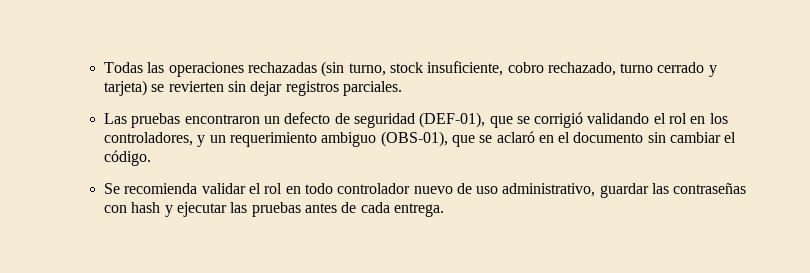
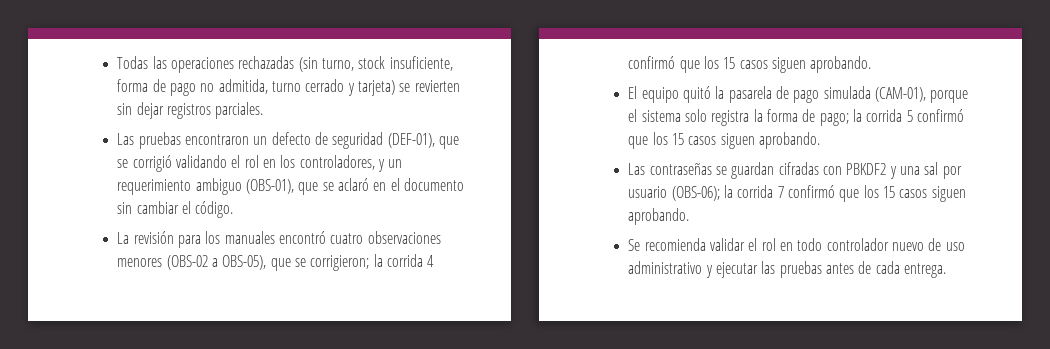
[507,62,616,76] cobro rechazado, -> [117,79,268,96] forma de pago no admitida,
(151, 158) none -> [117,231,441,248] [117,254,435,271] [628,56,872,73] [628,86,969,103] [628,109,964,126] [628,132,820,149] [628,162,962,179] [628,185,966,202] [628,208,690,225] // La revisión para los manuales encontró cuatro observaciones menores (OBS-02 a OBS-05), que se corrigieron; la corrida 4 confirmó que los 15 casos siguen aprobando. // El equipo quitó la pasarela de pago simulada (CAM-01), porque el sistema solo registra la forma de pago; la corrida 5 confirmó que los 15 casos siguen aprobando. // Las contraseñas se guardan cifradas con PBKDF2 y una sal por usuario (OBS-06); la corrida 7 confirmó que los 15 casos siguen aprobando.
[502,183,747,198] [103,202,161,213] administrativo, guardar las contraseñas con hash -> [628,261,703,274] administrativo

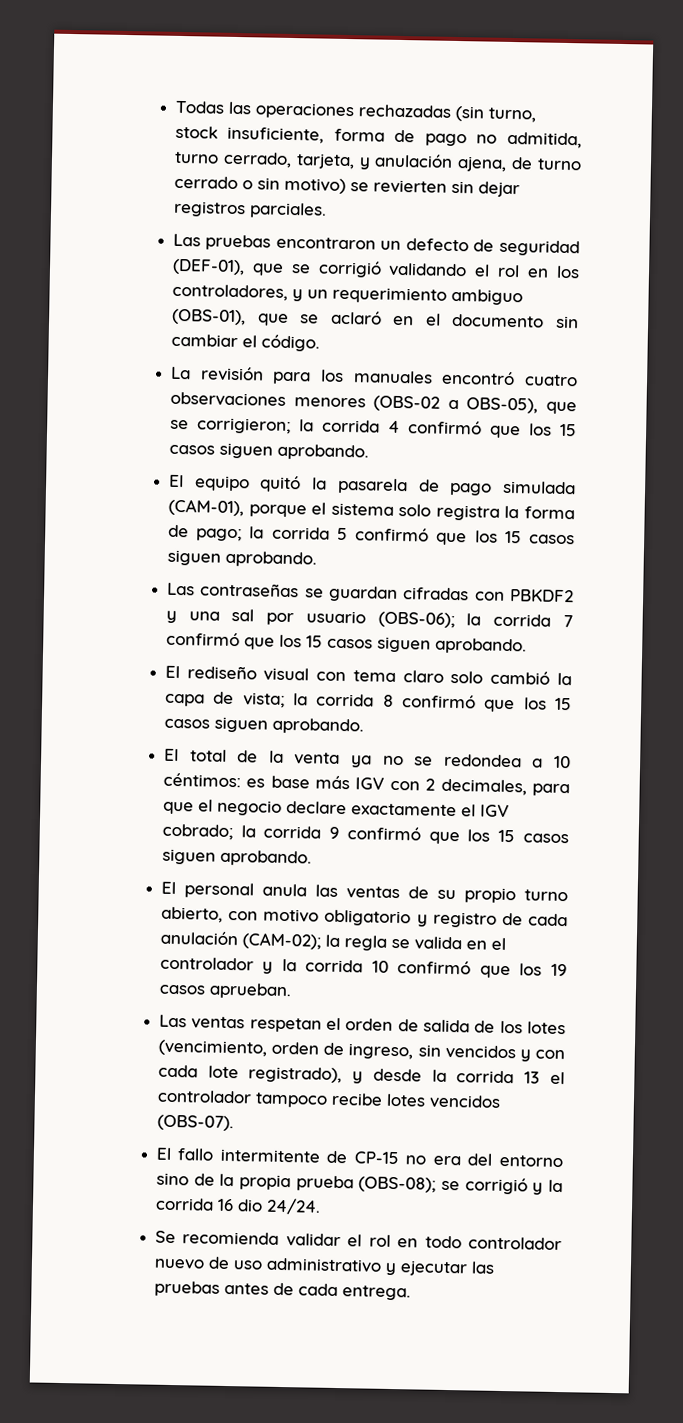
[305,79,395,96] cerrado y tarjeta) -> [222,151,582,172] [173,175,346,194] cerrado, tarjeta, y anulación ajena, de turno cerrado o sin motivo)
(690, 216) none -> [164,665,573,686] [164,691,572,713] [163,716,364,735] [163,748,571,769] [162,772,571,797] [162,799,509,818] [161,823,570,845] [161,848,312,867] [160,881,569,904] [160,906,568,928] [159,930,506,951] [159,956,567,979] [158,982,292,1000] [158,1014,566,1035] [157,1039,565,1062] [157,1064,566,1085] [156,1089,501,1109] [156,1114,234,1132] [155,1147,564,1168] [155,1172,563,1195] [154,1197,321,1215] // El rediseño visual con tema claro solo cambió la capa de vista; la corrida 8 confirmó que los 15 casos siguen aprobando. // El total de la venta ya no se redondea a 10 céntimos: es base más IGV con 2 decimales, para que el negocio declare exactamente el IGV cobrado; la corrida 9 confirmó que los 15 casos siguen aprobando. // El personal anula las ventas de su propio turno abierto, con motivo obligatorio y registro de cada anulación (CAM-02); la regla se valida en el controlador y la corrida 10 confirmó que los 19 casos aprueban. // Las ventas respetan el orden de salida de los lotes (vencimiento, orden de ingreso, sin vencidos y con cada lote registrado), y desde la corrida 13 el controlador tampoco recibe lotes vencidos (OBS-07). // El fallo intermitente de CP-15 no era del entorno sino de la propia prueba (OBS-08); se corrigió y la corrida 16 dio 24/24.

